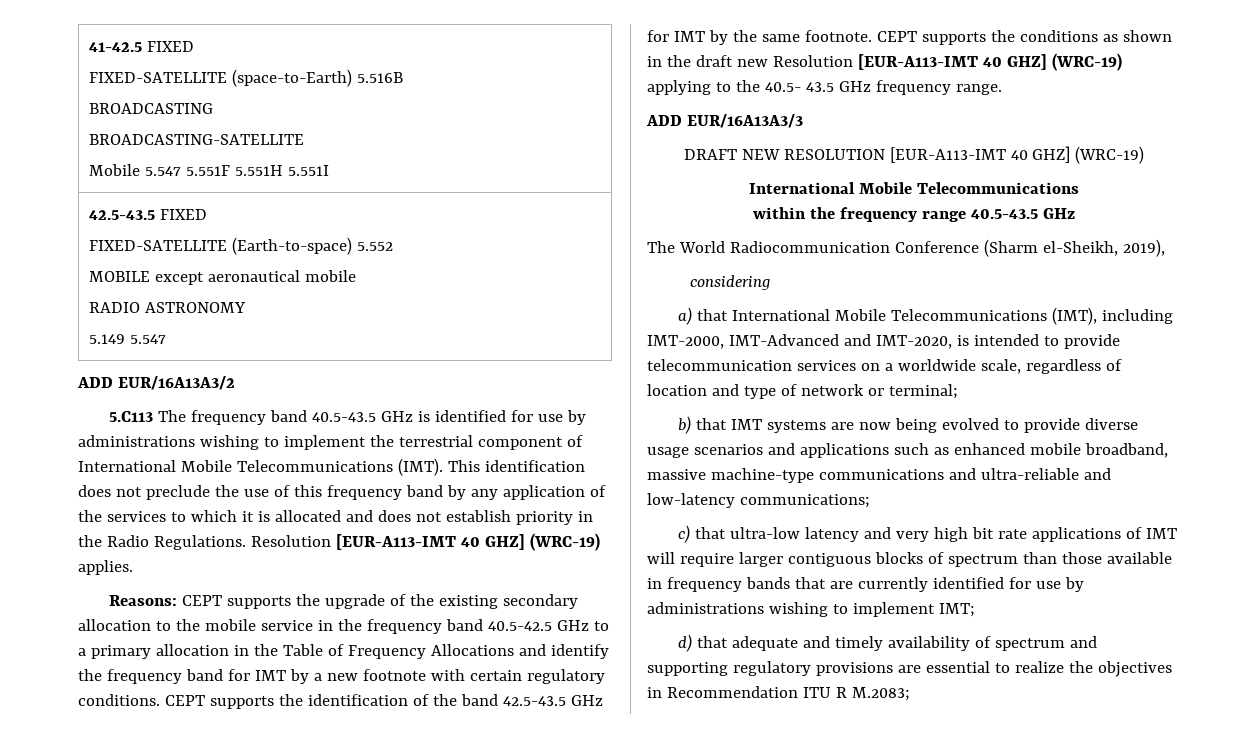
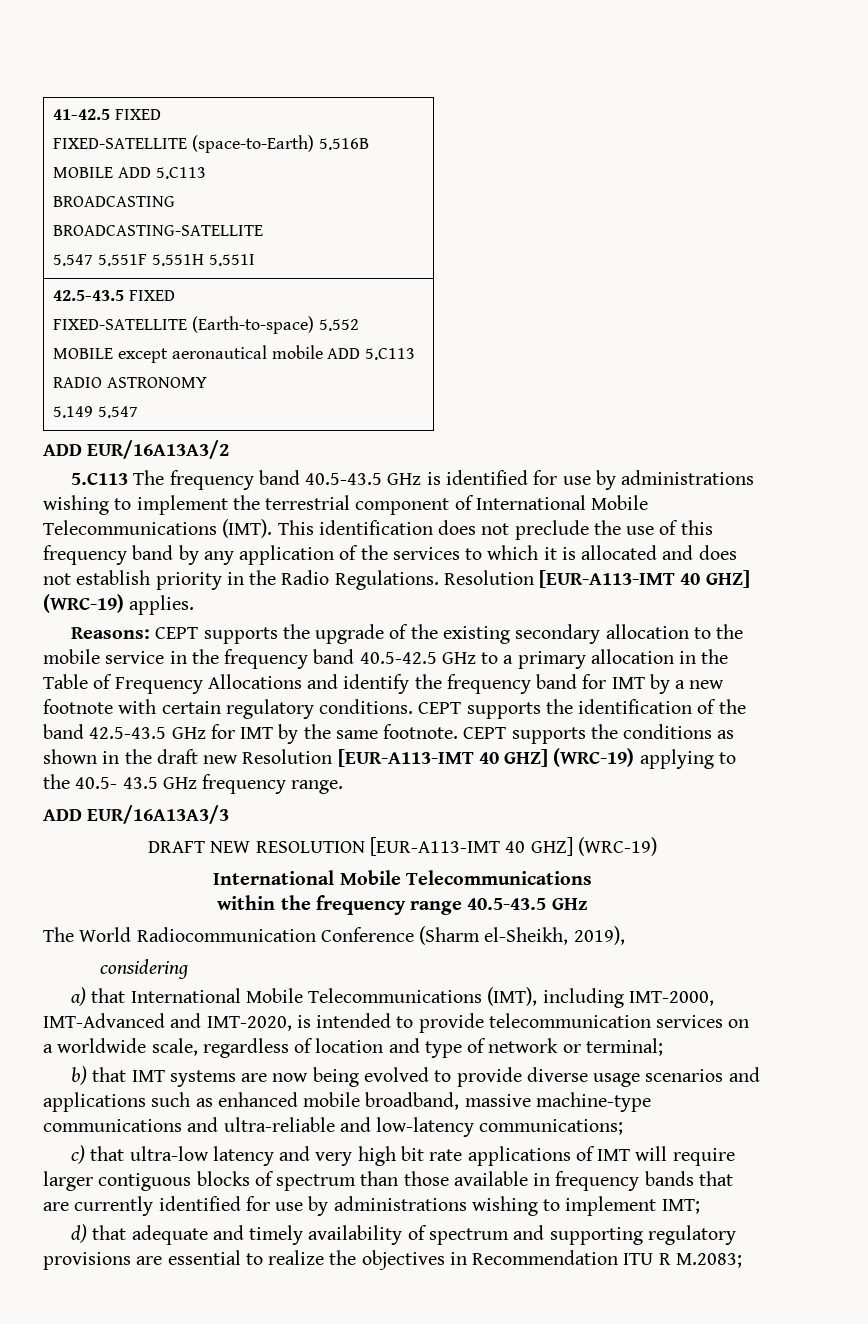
(403, 77) none -> [53,167,206,179] // MOBILE ADD 5.C113
[88,164,140,176] Mobile -> (264, 230) none
(356, 276) none -> [327,348,416,360] ADD 5.C113

